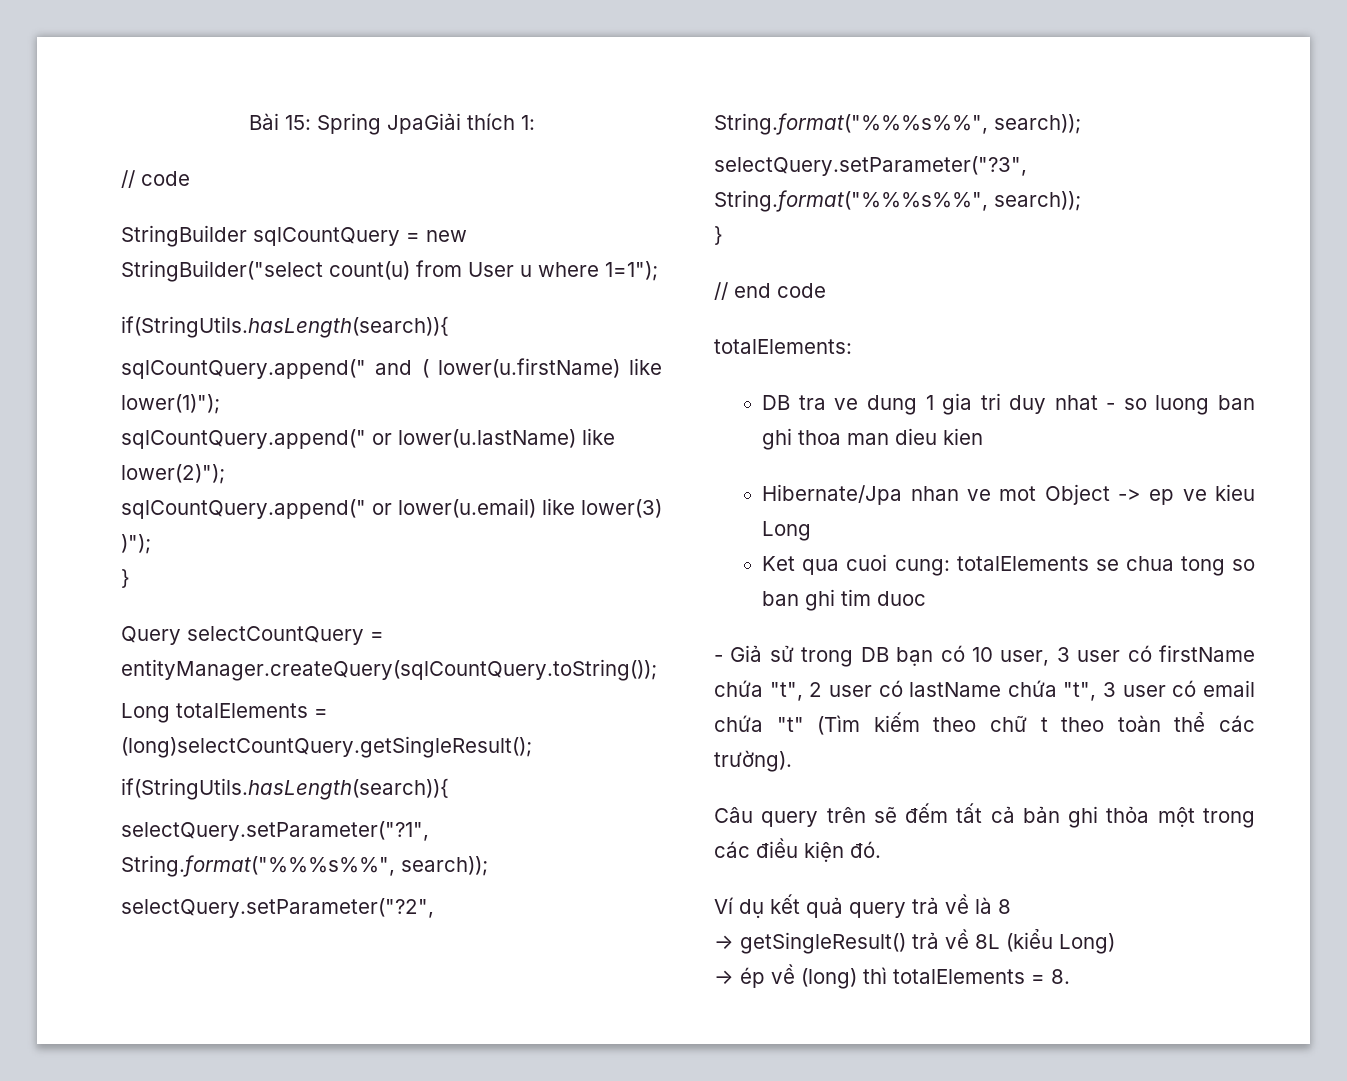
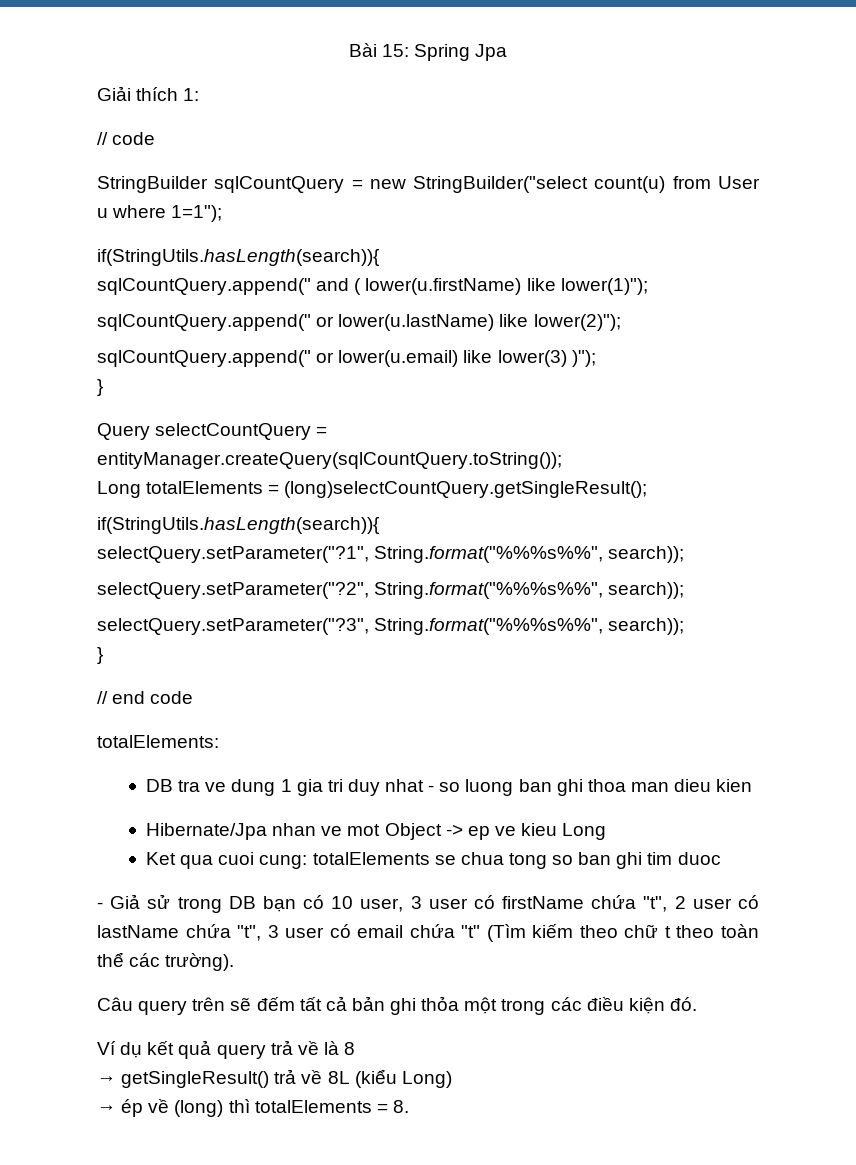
[386,113,461,134] JpaGiải -> [475,44,508,61] [97,86,131,101] Jpa // Giải

